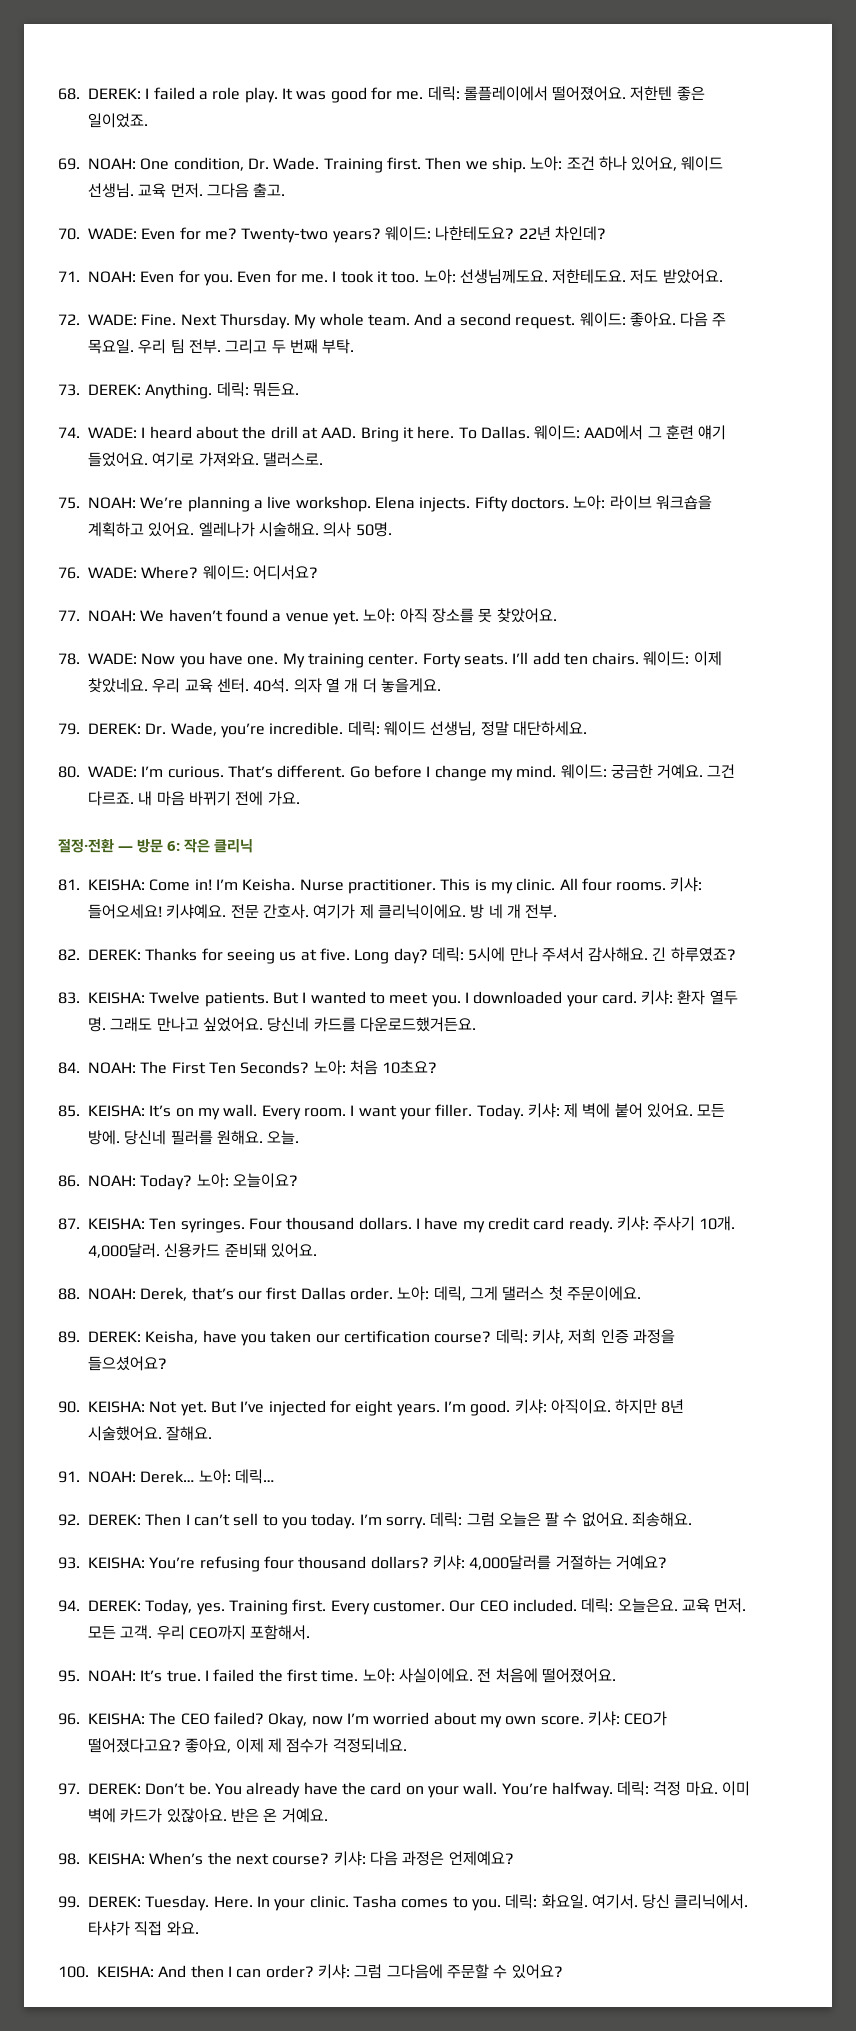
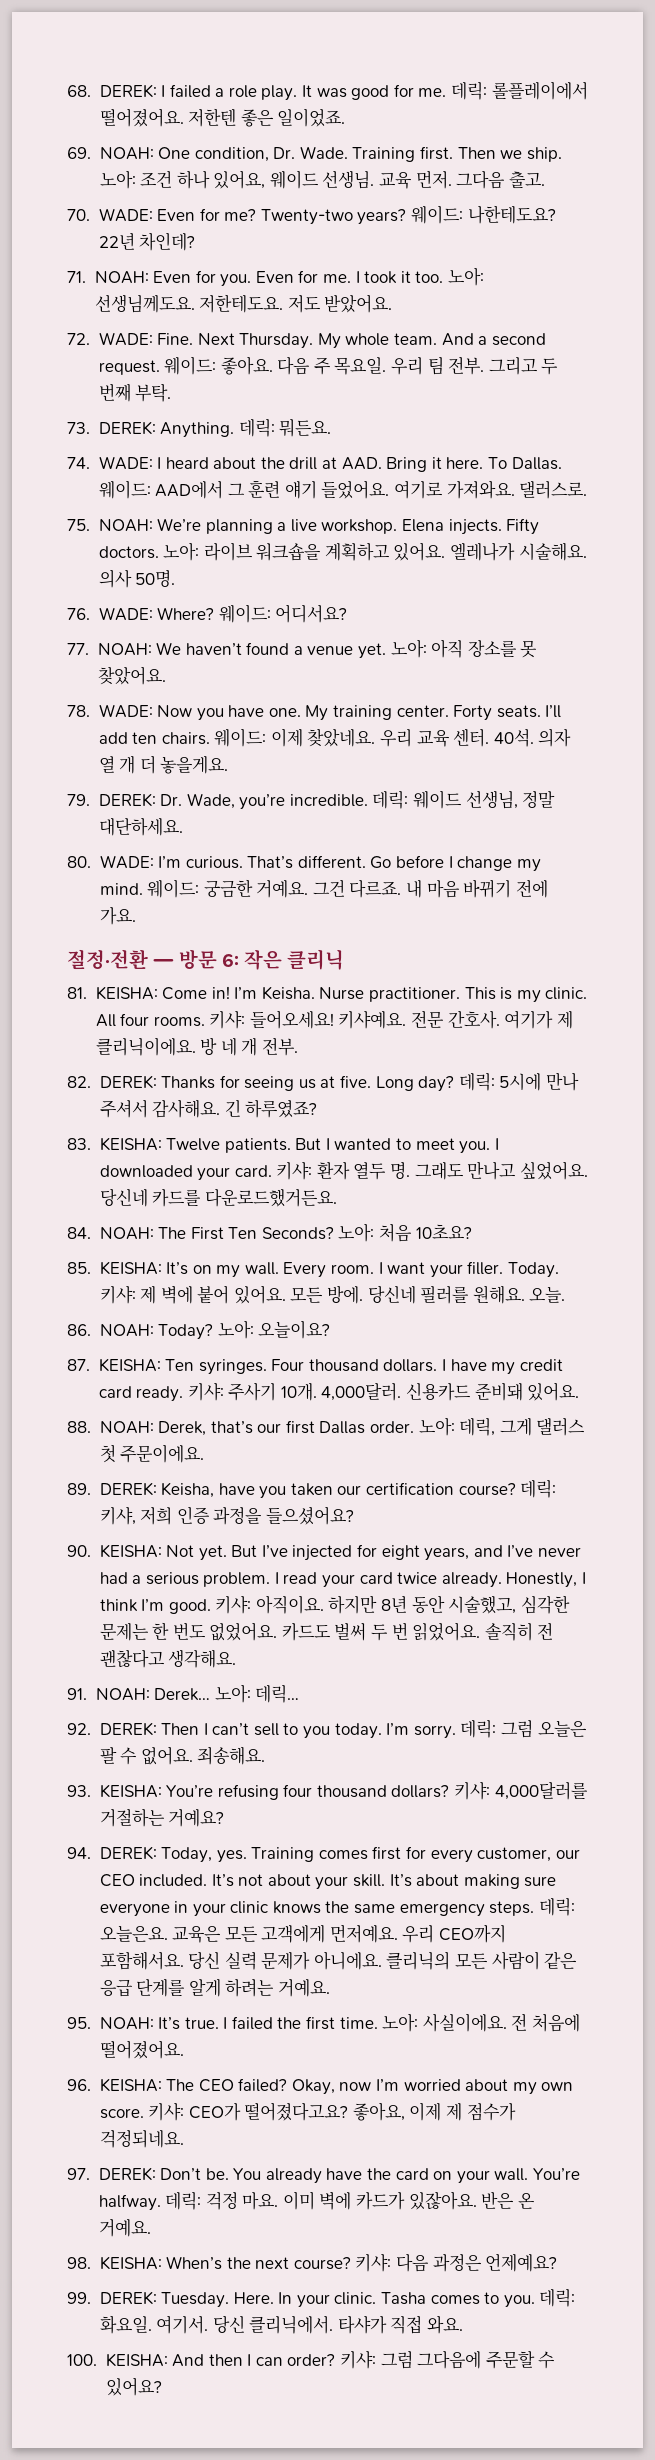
[396,1404,440,1416] years. -> [424,1545,581,1561] [99,1572,586,1588] [99,1599,138,1612] years, and I’ve never had a serious problem. I read your card twice already. Honestly, I think
[88,1426,213,1441] 시술했어요. 잘해요. -> [411,1595,570,1614] [99,1622,554,1641] [99,1649,237,1668] 동안 시술했고, 심각한 문제는 한 번도 없었어요. 카드도 벌써 두 번 읽었어요. 솔직히 전 괜찮다고 생각해요.
[292,1598,747,1615] [88,1625,311,1640] first. Every customer. Our CEO included. 데릭: 오늘은요. 교육 먼저. 모든 고객. 우리 CEO까지 포함해서. -> [318,1846,580,1863] [99,1874,557,1890] [99,1897,575,1917] [99,1924,507,1943] [99,1951,578,1970] [99,1978,330,1997] comes first for every customer, our CEO included. It’s not about your skill. It’s about making sure everyone in your clinic knows the same emergency steps. 데릭: 오늘은요. 교육은 모든 고객에게 먼저예요. 우리 CEO까지 포함해서요. 당신 실력 문제가 아니에요. 클리닉의 모든 사람이 같은 응급 단계를 알게 하려는 거예요.

